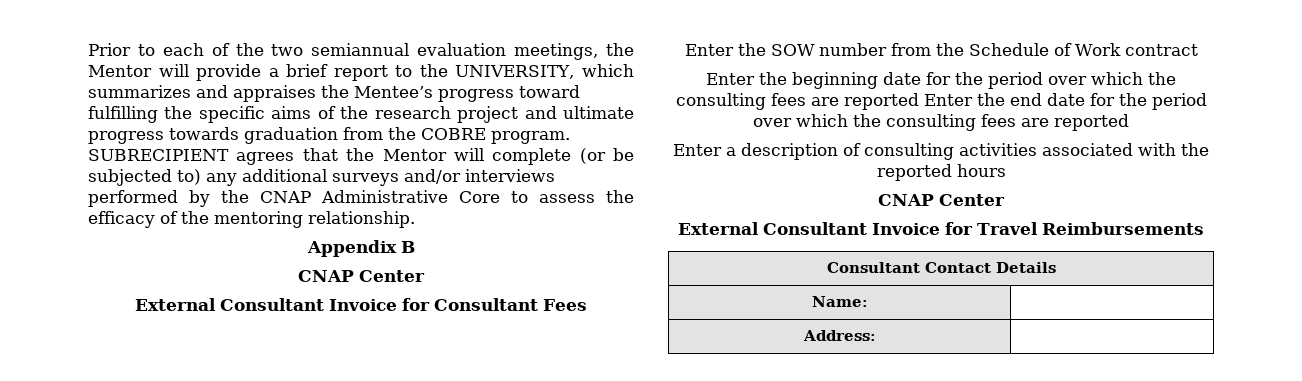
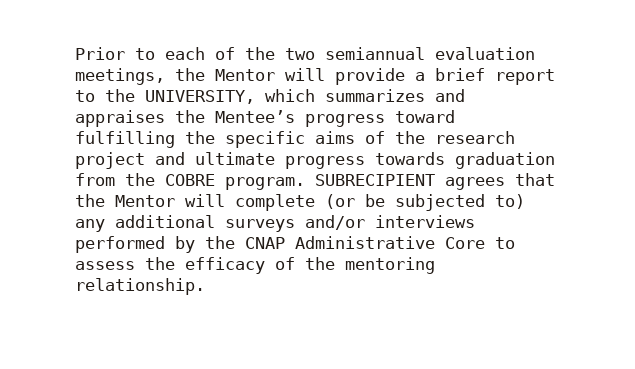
[306,240,415,257] [298,270,425,282] [135,298,588,311] [684,43,1198,56] [706,72,1176,89] [675,93,1207,110] [753,114,1129,131] [673,143,1209,160] [876,164,1006,181] [878,194,1005,206] [678,222,1204,235] [826,262,1056,273] [811,296,868,307] [802,330,876,341] // Appendix B // CNAP Center // External Consultant Invoice for Consultant Fees // Enter the SOW number from the Schedule of Work contract // Enter the beginning date for the period over which the consulting fees are reported Enter the end date for the period over which the consulting fees are reported // Enter a description of consulting activities associated with the reported hours // CNAP Center // External Consultant Invoice for Travel Reimbursements // Consultant Contact Details // Name: | // Address: | -> (205, 286) none

